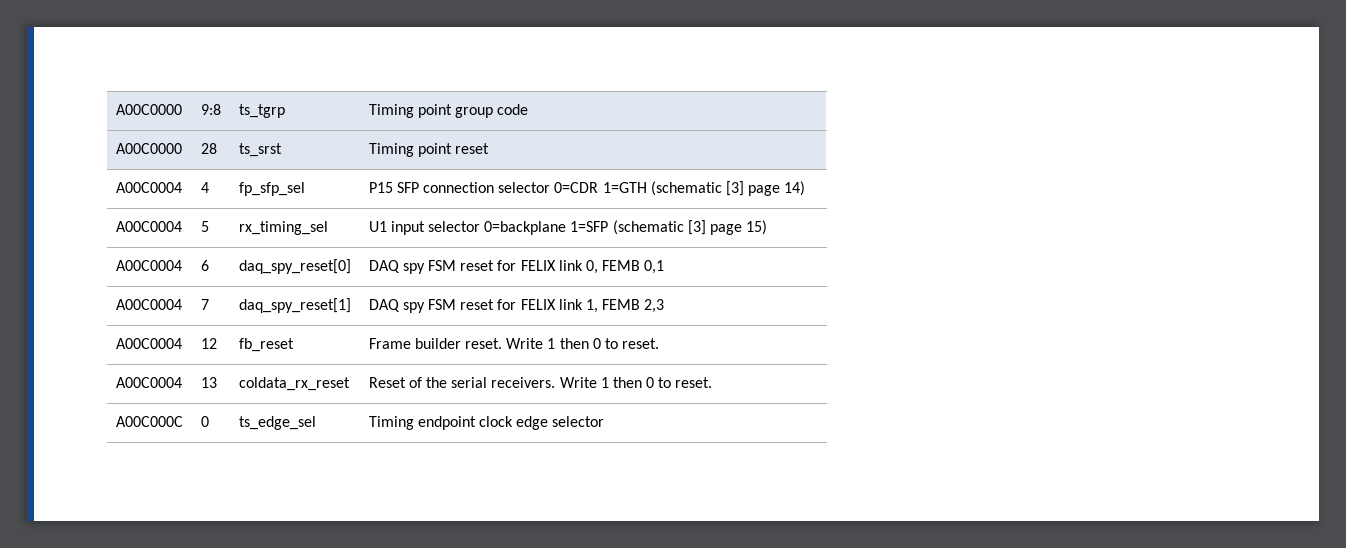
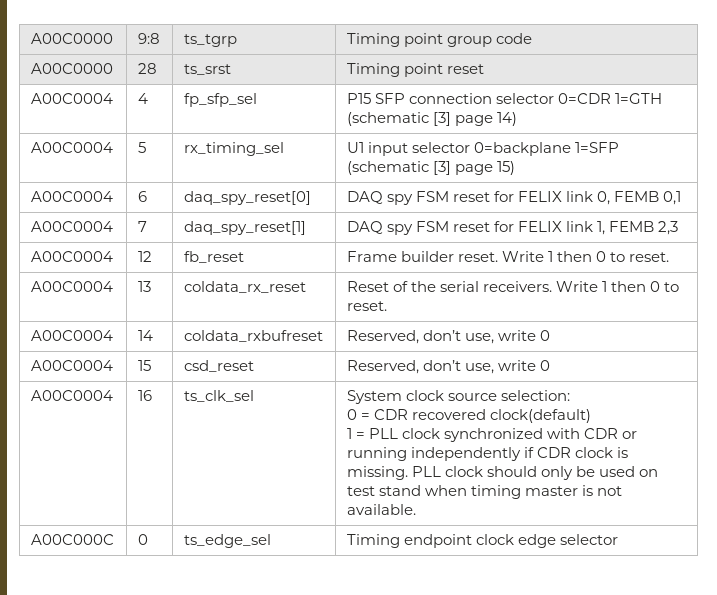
(713, 382) none -> [30,330,113,341] [137,330,153,341] [183,330,323,342] [346,330,550,344] [30,360,113,371] [137,360,151,371] [183,360,254,372] [346,360,550,374] [30,390,113,401] [137,390,152,401] [183,390,254,402] [346,390,570,404] [346,409,591,423] [346,428,637,442] [346,447,628,461] [346,466,658,480] [346,485,622,499] [346,504,416,515] // A00C0004 | 14 | coldata_rxbufreset | Reserved, don’t use, write 0 // A00C0004 | 15 | csd_reset | Reserved, don’t use, write 0 // A00C0004 | 16 | ts_clk_sel | System clock source selection: // 0 = CDR recovered clock(default) // 1 = PLL clock synchronized with CDR or running independently if CDR clock is missing. PLL clock should only be used on test stand when timing master is not available.

